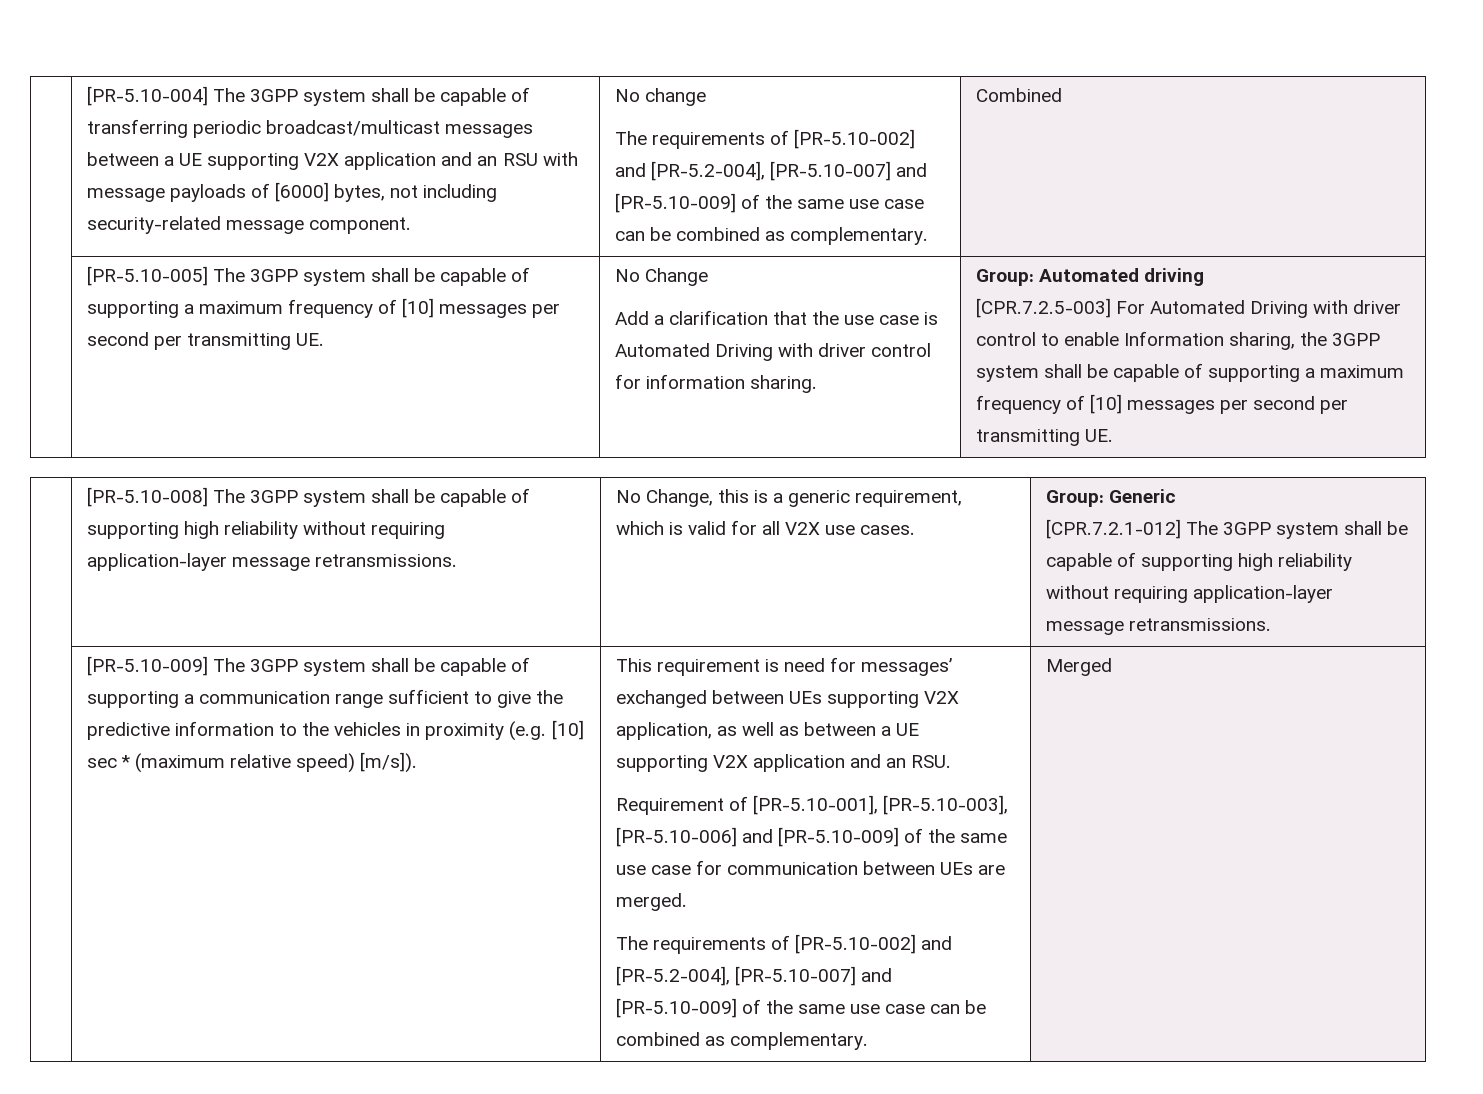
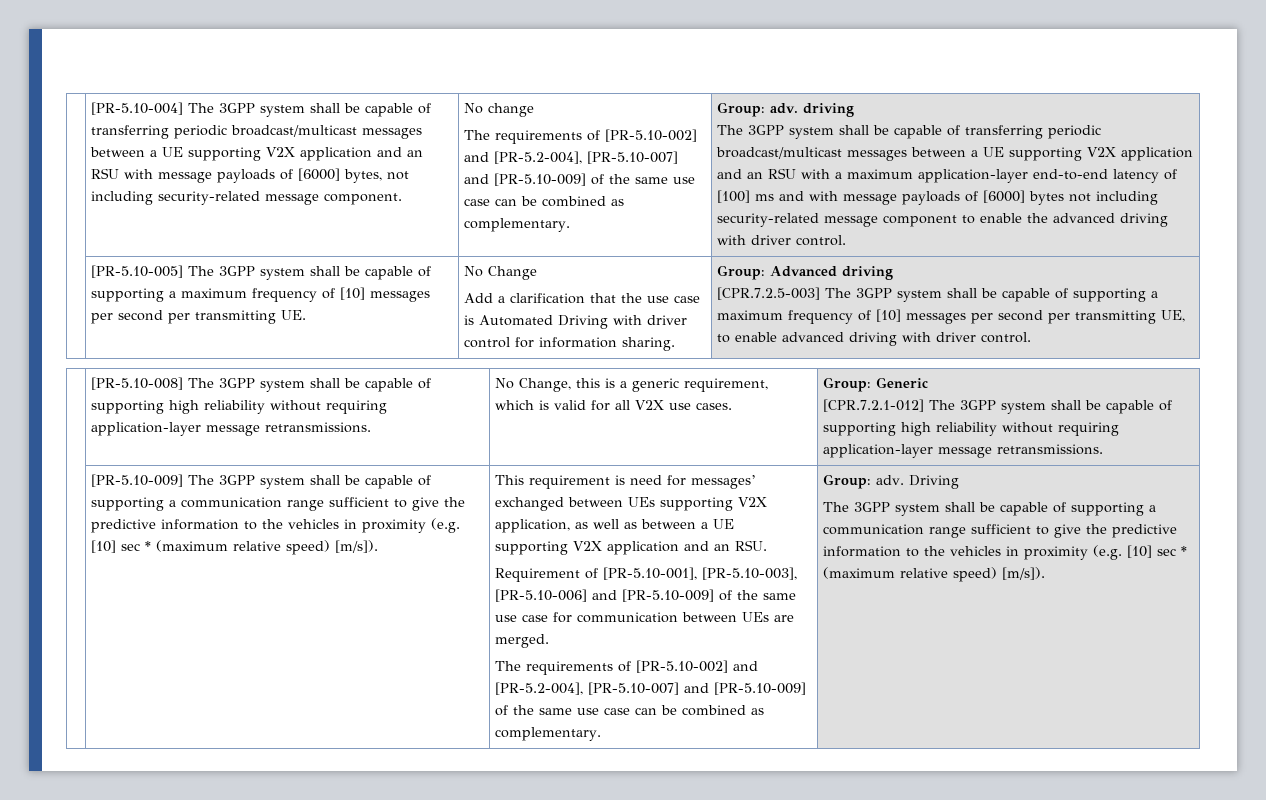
[975,88,1062,102] Combined -> [717,102,855,117] [717,125,1102,139] [716,147,1194,161] [717,168,1178,183] [717,190,1159,205] [717,213,1169,227] [717,235,847,246] Group: adv. driving // The 3GPP system shall be capable of transferring periodic broadcast/multicast messages between a UE supporting V2X application and an RSU with a maximum application-layer end-to-end latency of [100] ms and with message payloads of [6000] bytes not including security-related message component to enable the advanced driving with driver control.
[1038,268,1139,282] Automated -> [770,266,838,277] Advanced
[1115,300,1402,318] [975,331,1328,350] For Automated Driving with driver control to enable Information sharing, the -> [825,288,852,298] The
[1084,429,1113,442] UE. -> [1161,310,1186,322] [717,332,1032,346] UE, to enable advanced driving with driver control.
[1045,658,1112,676] Merged -> [823,474,960,489] [823,502,1157,516] [823,524,1178,538] [823,545,1188,560] [823,567,1046,582] Group: adv. Driving // The 3GPP system shall be capable of supporting a communication range sufficient to give the predictive information to the vehicles in proximity (e.g. [10] sec * (maximum relative speed) [m/s]).

